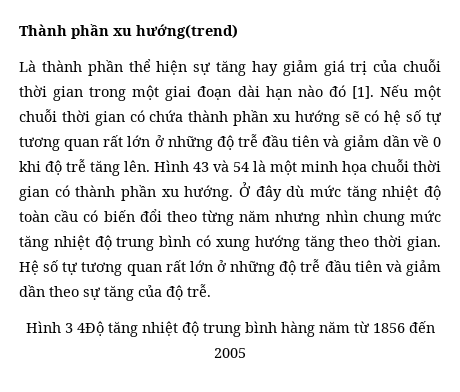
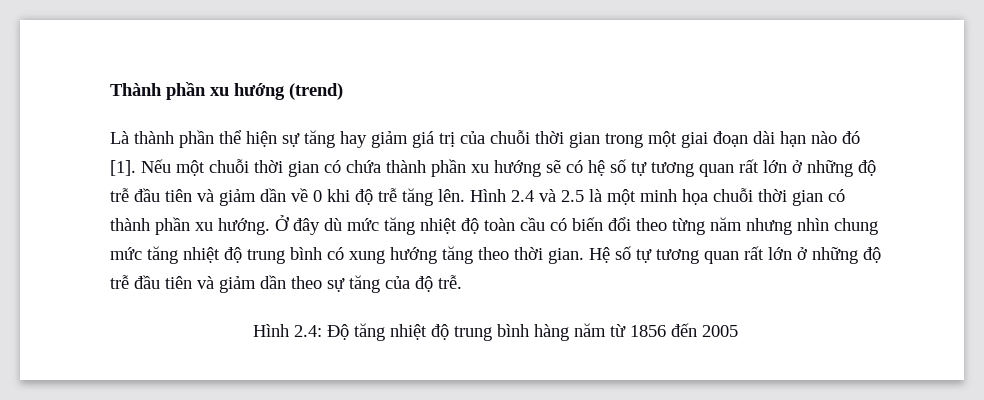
[136,24,238,39] hướng(trend) -> [234,83,343,100] hướng (trend)
[193,160,249,172] 43 và 54 -> [511,189,584,202] 2.4 và 2.5
[64,321,104,336] 3 4Độ -> [294,324,349,340] 2.4: Độ

